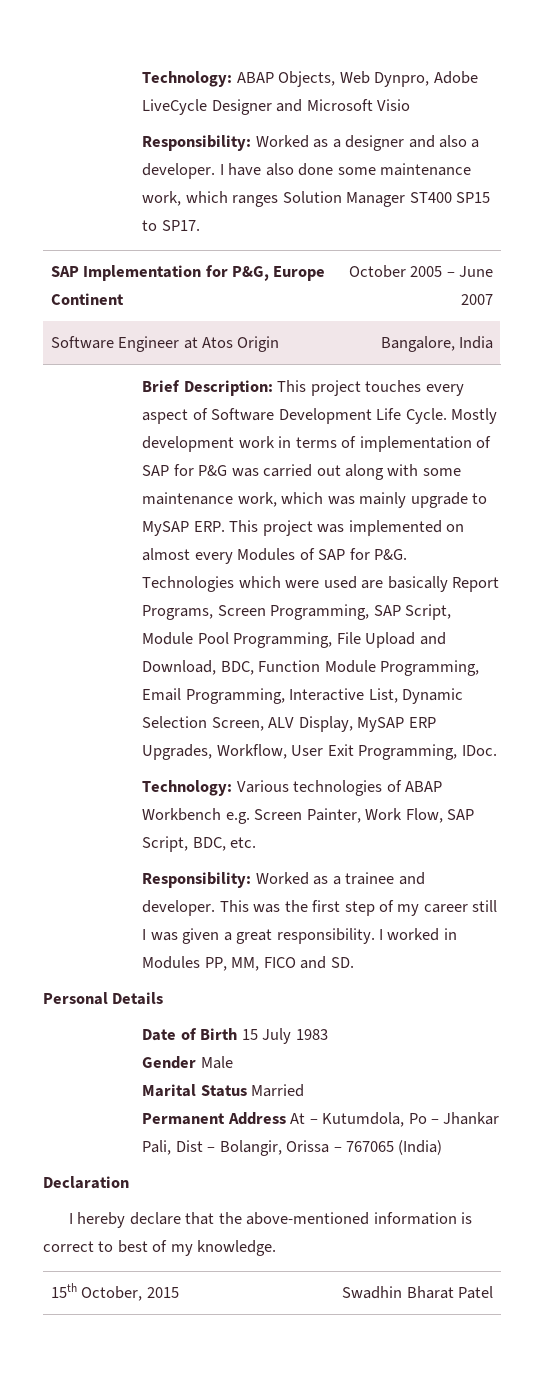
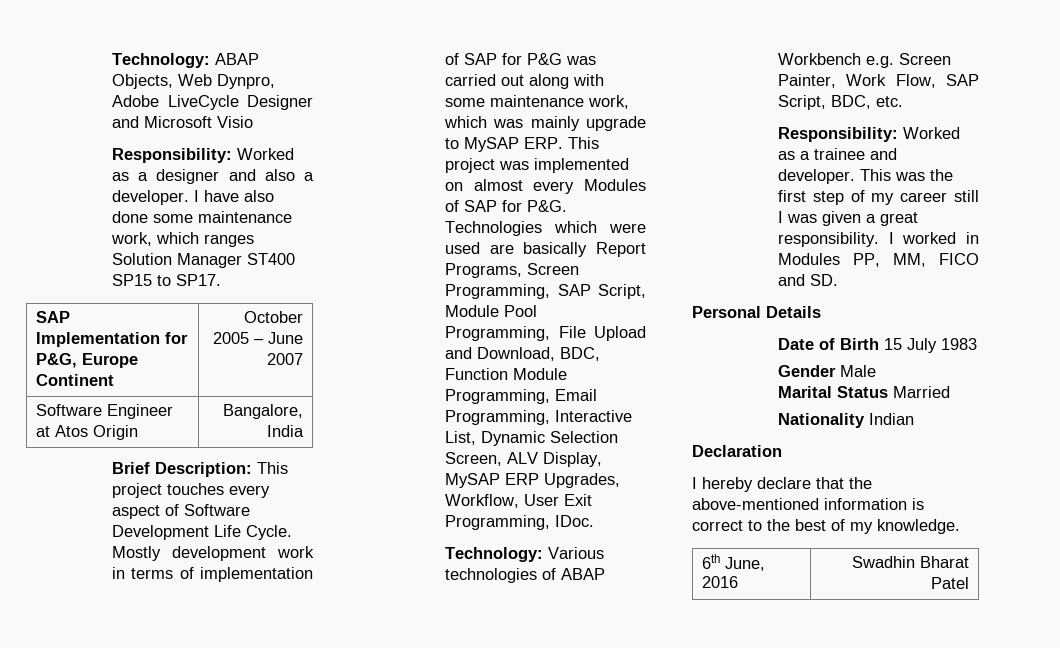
[142,1112,500,1127] [142,1140,443,1156] Permanent Address At – Kutumdola, Po – Jhankar Pali, Dist – Bolangir, Orissa – 767065 (India) -> [778,413,915,428] Nationality Indian
(114, 1246) none -> [767,519,790,531] the
[50,1283,179,1301] 15th October, 2015 -> [701,554,765,571] [701,576,738,588] 6th June, 2016

